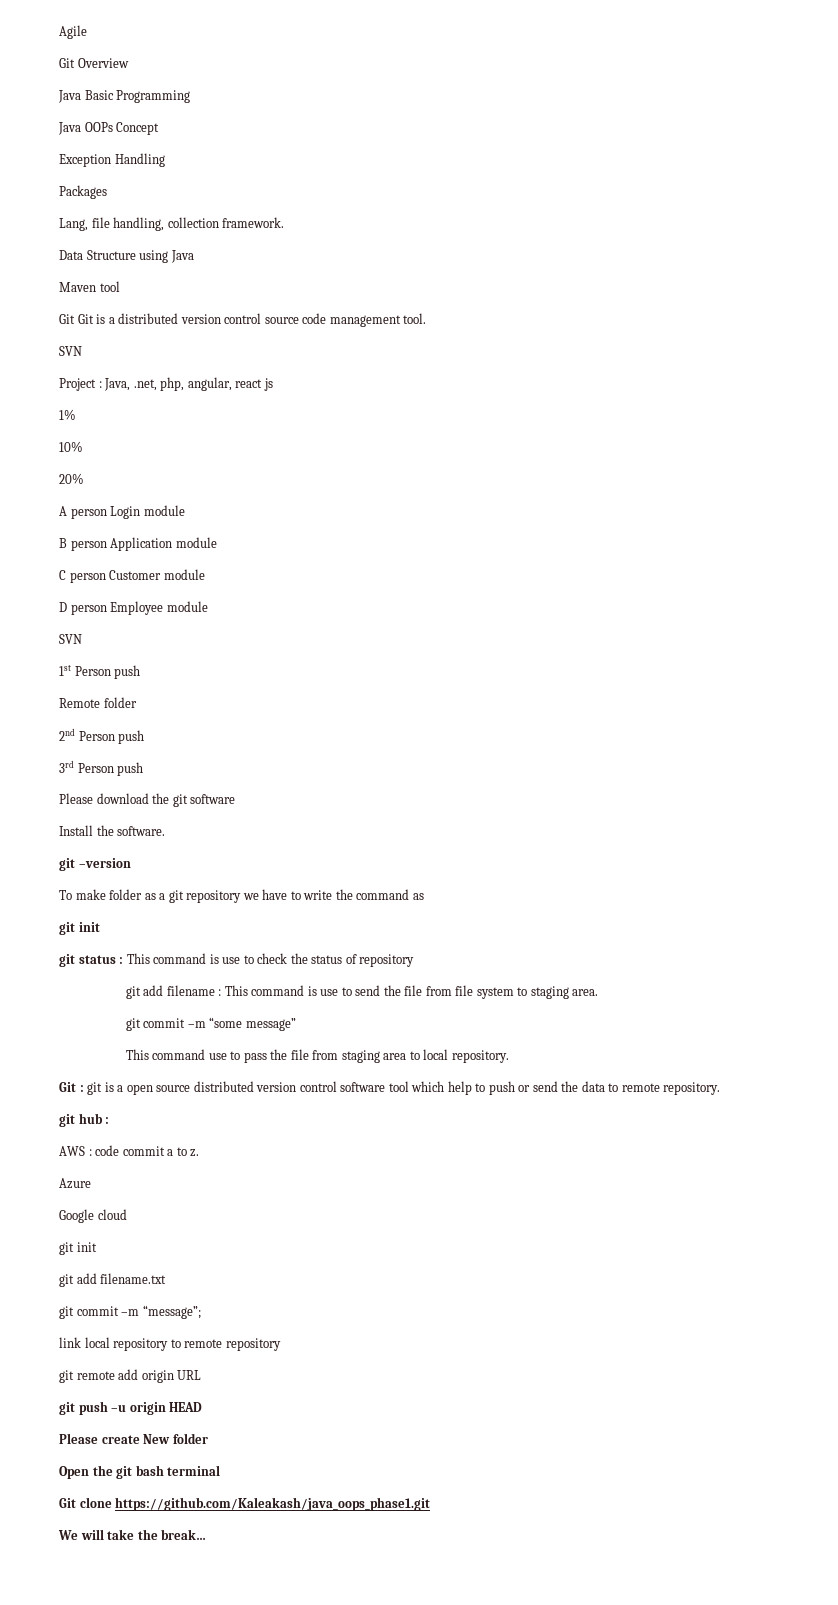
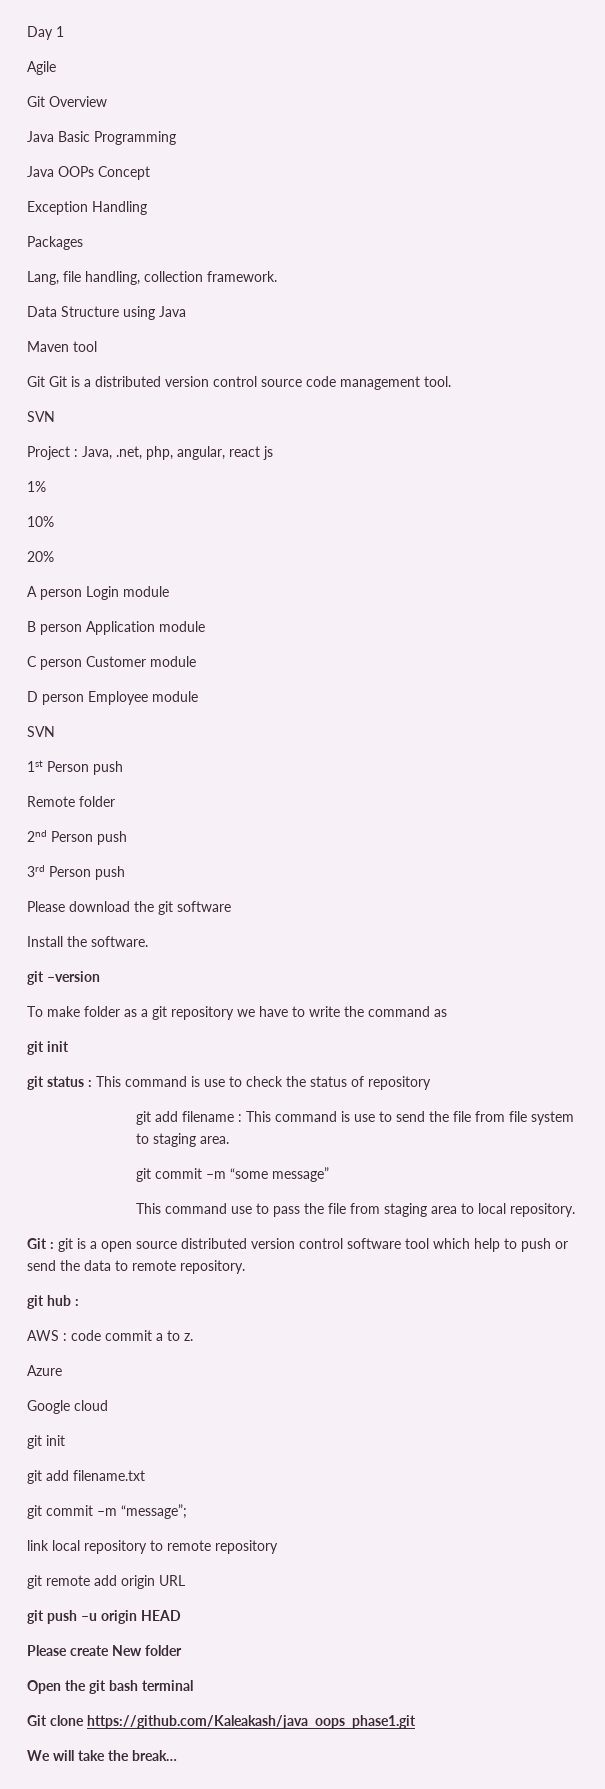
(59, 32) none -> [27,26,64,40] Day 1 //

